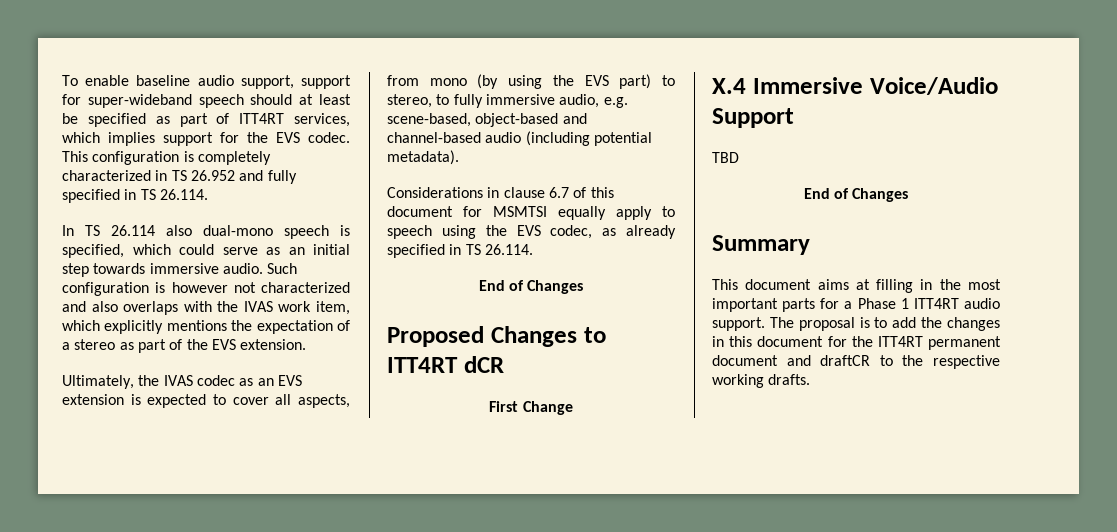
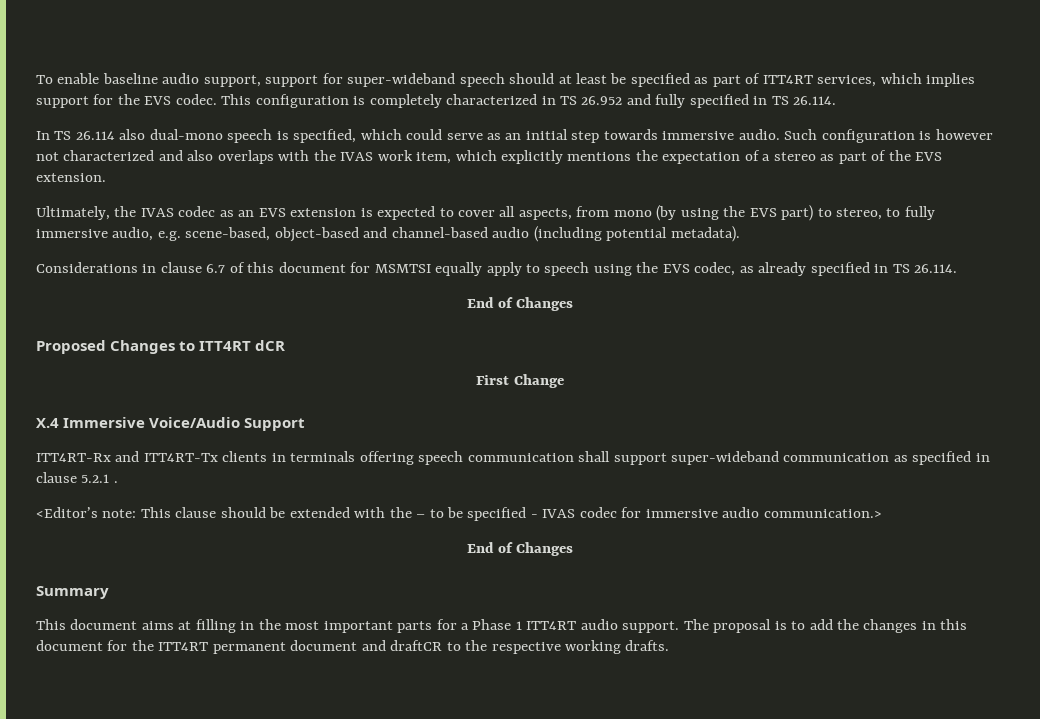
[712,152,739,163] TBD -> [36,451,990,465] [36,472,118,483] [36,507,882,521] ITT4RT-Rx and ITT4RT-Tx clients in terminals offering speech communication shall support super-wideband communication as specified in clause 5.2.1 . // <Editor’s note: This clause should be extended with the – to be specified - IVAS codec for immersive audio communication.>

